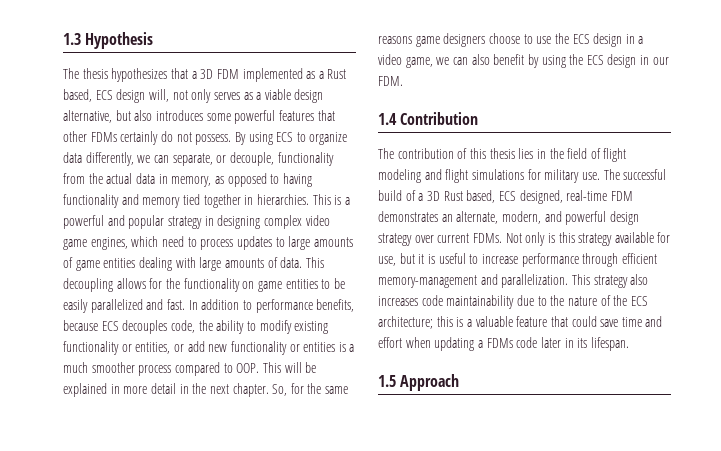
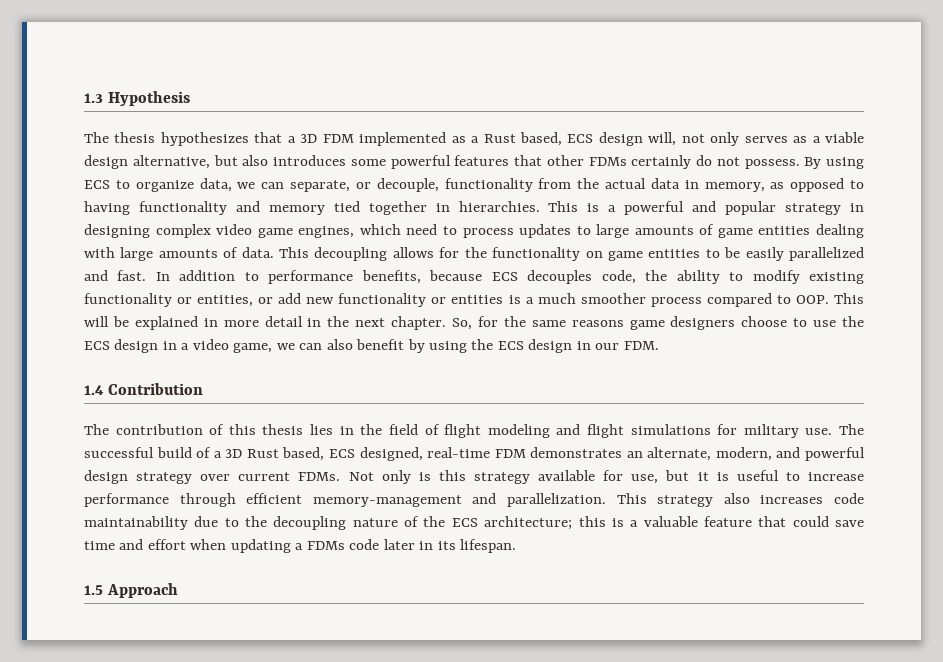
[63,152,134,166] data differently, -> [199,178,232,192] data,
(565, 300) none -> [273,516,347,530] decoupling

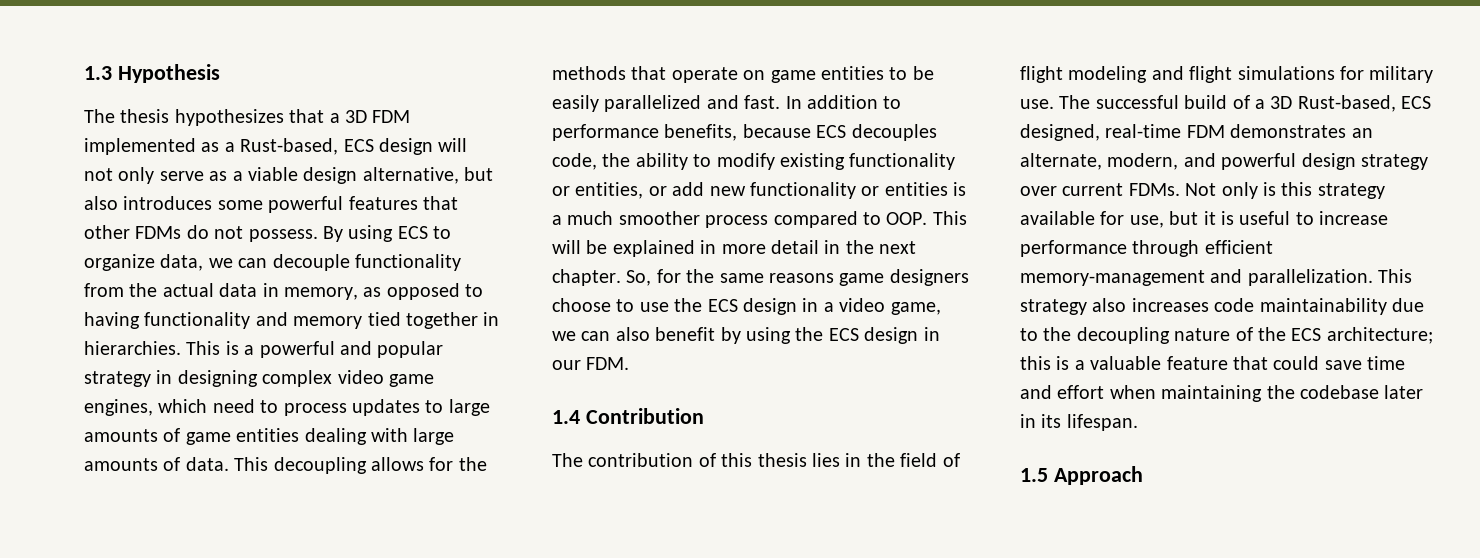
[483,132,677,146] Rust based, ECS design will, -> [240,138,468,155] Rust-based, ECS design will
[744,136,788,143] serves -> [159,171,204,181] serve
[631,155,692,169] certainly -> (182, 232) none
[290,178,439,192] separate, or decouple, -> [272,254,350,271] decouple
[492,247,581,261] functionality -> [552,66,738,83] methods that operate
[246,447,325,461] Rust based, -> [1297,95,1396,112] Rust-based,
[230,539,380,553] updating a FDMs code -> [1161,385,1379,402] maintaining the codebase

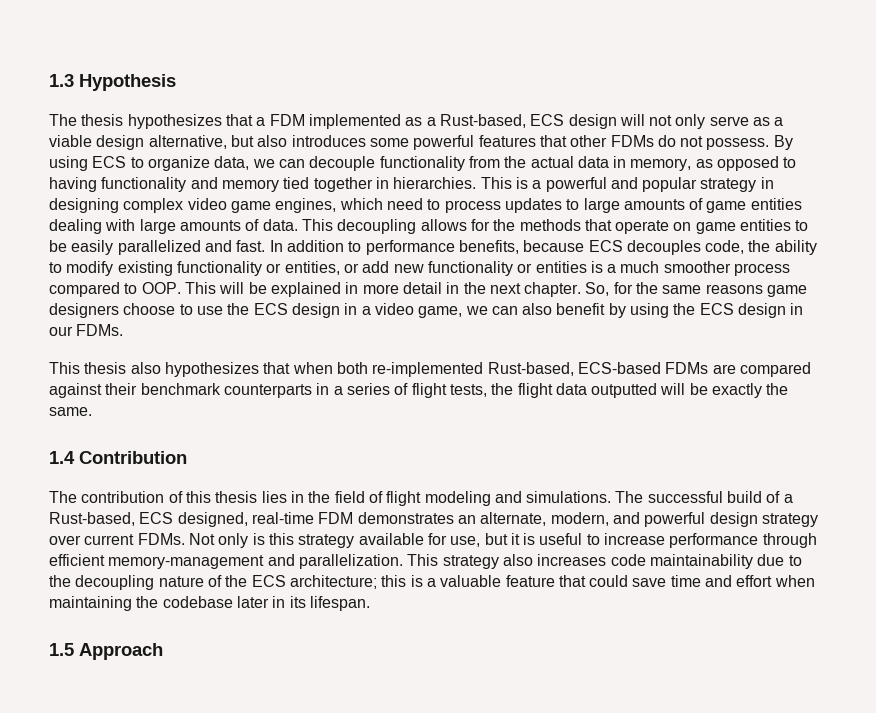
[345,110,367,123] 3D -> (266, 121) none
[586,357,630,370] FDM. -> [76,324,124,336] [49,362,811,377] [49,383,789,398] [49,407,92,416] FDMs. // This thesis also hypothesizes that when both re-implemented Rust-based, ECS-based FDMs are compared against their benchmark counterparts in a series of flight tests, the flight data outputted will be exactly the same.
[1189,66,1434,83] [1020,99,1054,109] flight simulations for military use. -> [526,491,612,503] simulations.
[1270,96,1293,109] 3D -> (793, 498) none

